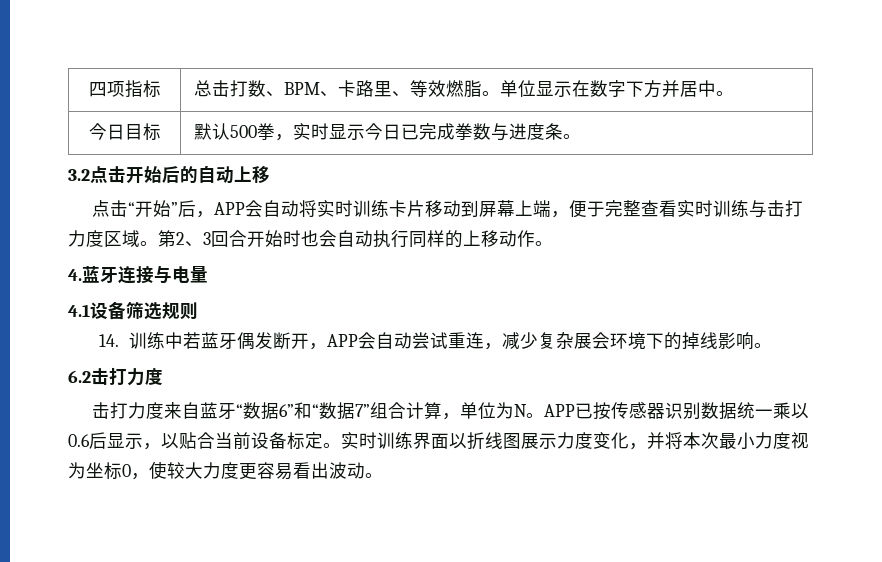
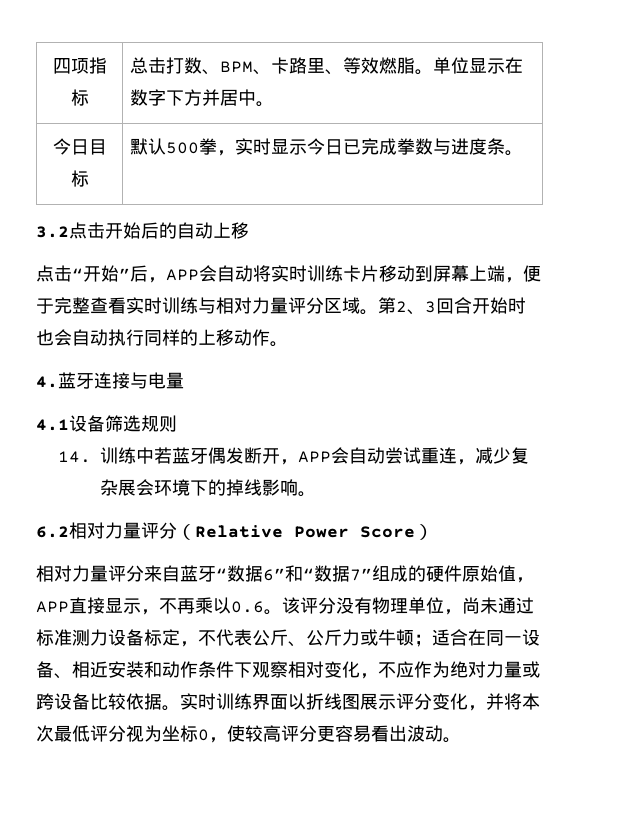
[766,200,803,217] [68,230,104,247] 击打力度 -> [216,297,324,314] 相对力量评分
[91,367,163,386] [91,402,164,419] 击打力度 // 击打力度 -> [69,522,433,540] [36,565,144,582] 相对力量评分（Relative Power Score） // 相对力量评分
[387,402,809,420] [68,432,323,450] 合计算，单位为N。APP已按传感器识别数据统一乘以0.6后显示，以贴合当前设备标定 -> [390,565,534,583] [36,597,534,615] [36,629,540,647] [36,661,540,679] [36,693,162,710] 成的硬件原始值，APP直接显示，不再乘以0.6。该评分没有物理单位，尚未通过标准测力设备标定，不代表公斤、公斤力或牛顿；适合在同一设备、相近安装和动作条件下观察相对变化，不应作为绝对力量或跨设备比较依据
[557,432,593,449] 力度 -> [396,693,432,710] 评分
[737,432,791,450] 小力度 -> [72,725,126,742] 低评分
[185,462,239,479] 大力度 -> [263,725,317,742] 高评分

